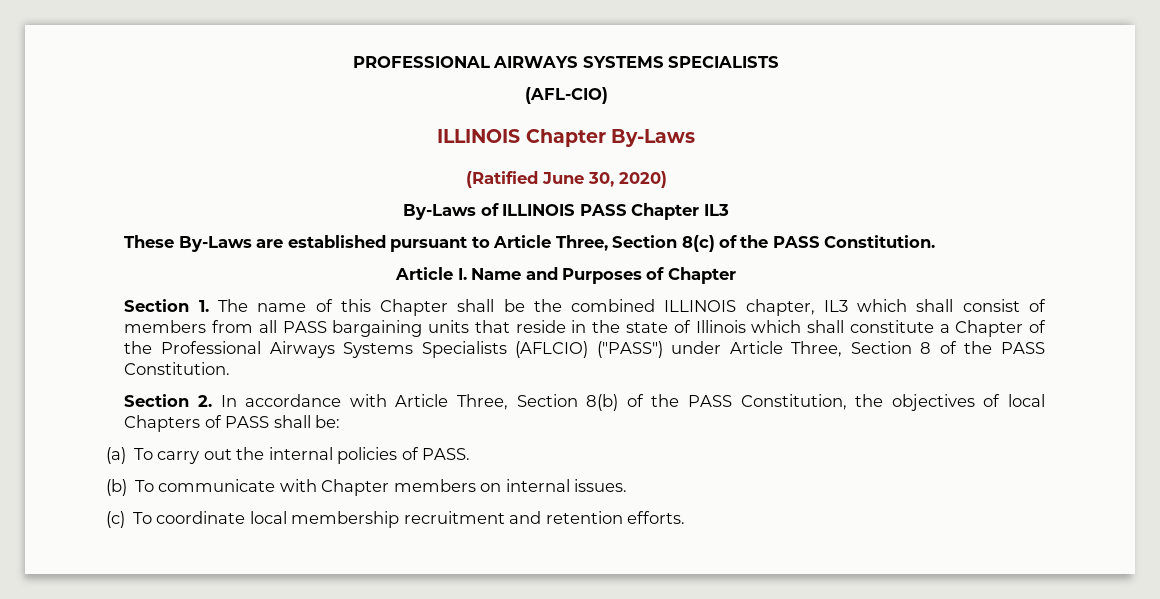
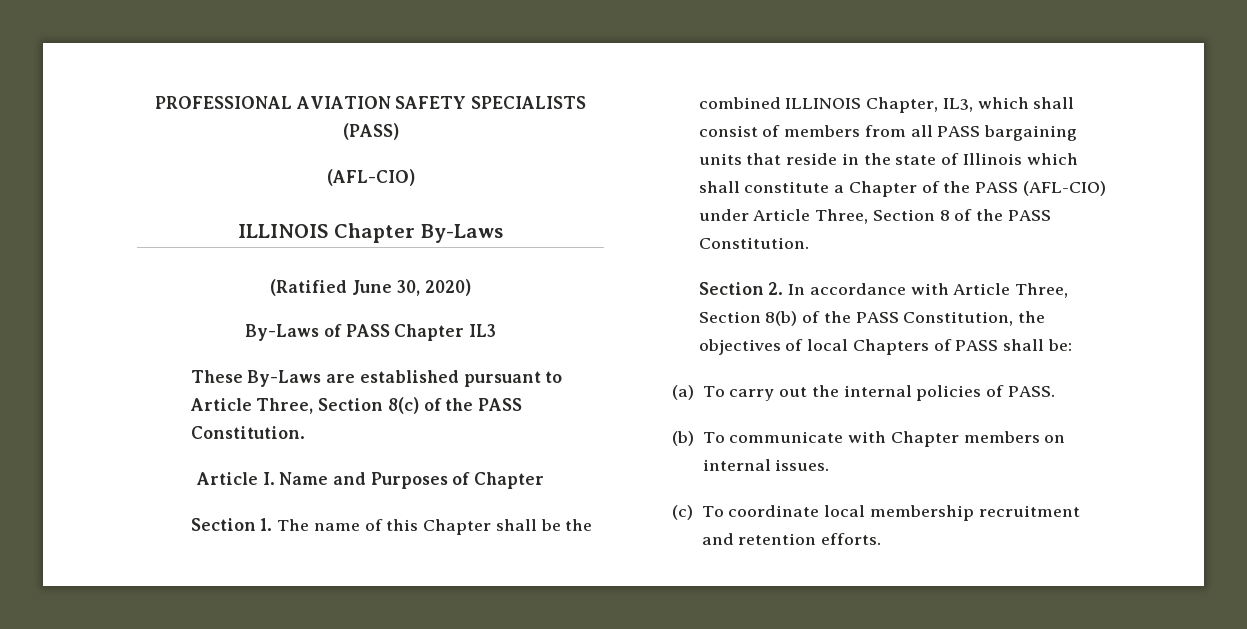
[493,56,664,68] AIRWAYS SYSTEMS -> [295,96,467,109] AVIATION SAFETY
(780, 62) none -> [342,123,399,140] (PASS)
[502,204,576,216] ILLINOIS -> (342, 330) none
[745,299,848,316] chapter, IL3 -> [866,97,973,113] Chapter, IL3,
[161,341,663,358] Professional Airways Systems Specialists (AFLCIO) ("PASS") -> [975,181,1106,196] PASS (AFL-CIO)

